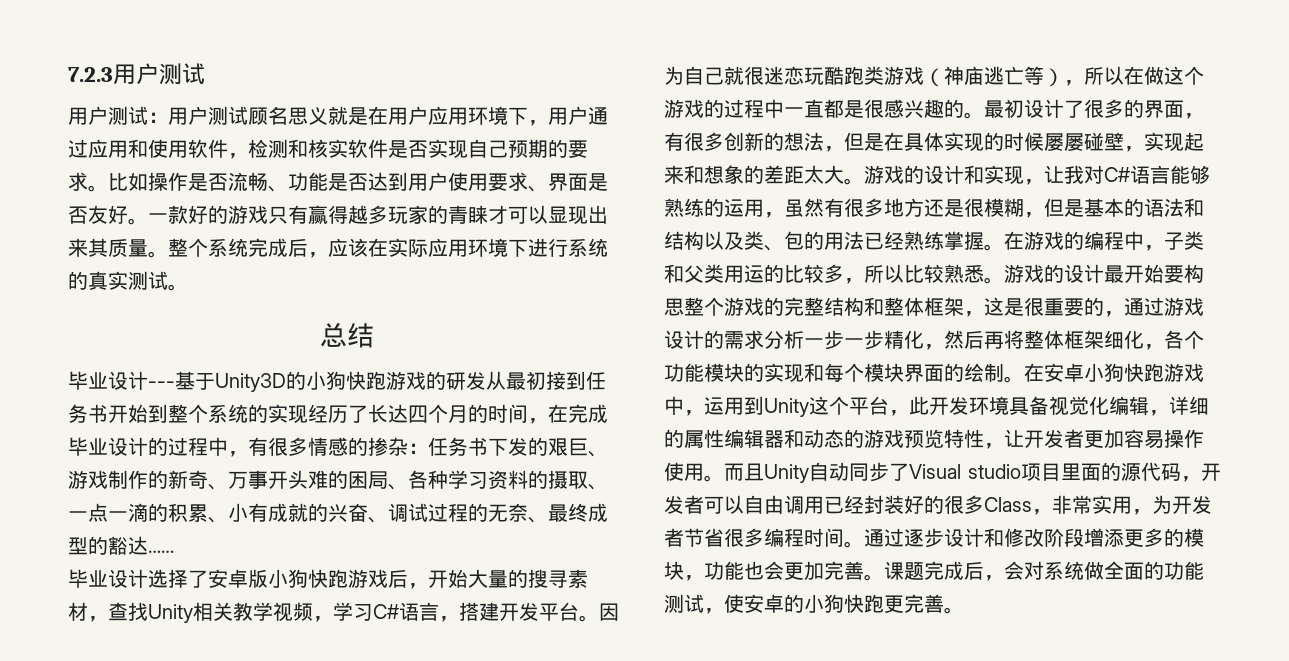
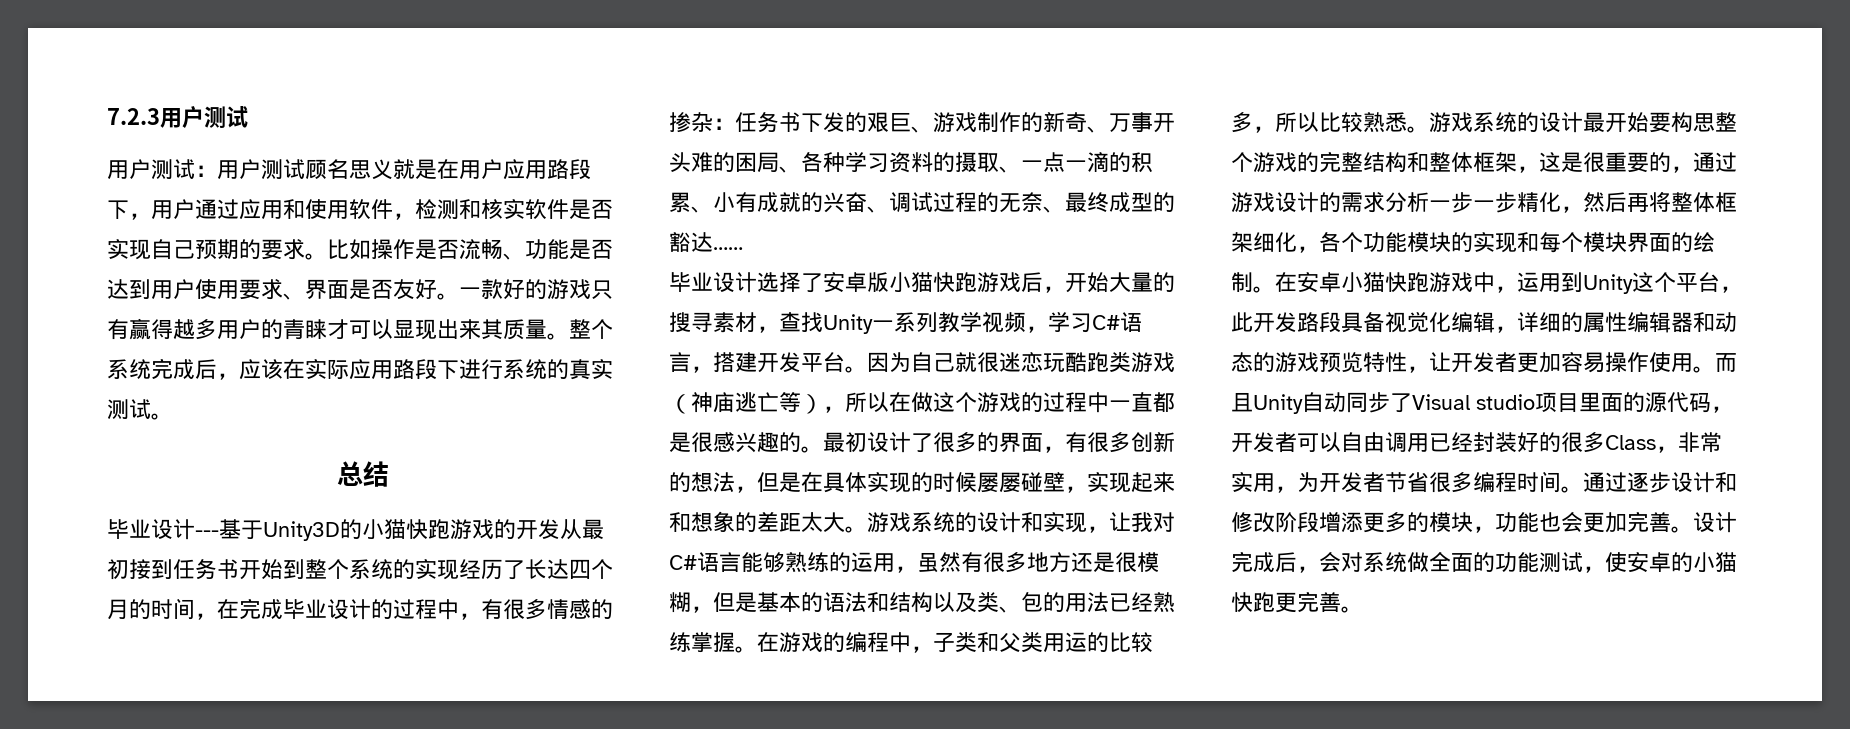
[468,106,508,125] 环境 -> [547,159,591,180] 路段
[388,205,428,224] 玩家 -> [217,319,261,339] 用户
[468,238,508,257] 环境 -> [393,359,437,380] 路段
[326,371,346,390] 狗 -> [384,519,406,539] 猫
[446,372,466,390] 研 -> [516,520,538,540] 开
[288,569,308,588] 狗 -> [911,272,933,292] 猫
[193,602,233,621] 相关 -> [872,312,938,332] 一系列
(904, 174) none -> [911,512,955,532] 系统
(1044, 273) none -> [1473,112,1517,132] 系统
[1104,363,1124,382] 狗 -> [1363,272,1385,292] 猫
[969,396,1009,415] 环境 -> [1297,312,1341,333] 路段
[884,561,924,580] 课题 -> [1693,512,1737,533] 设计
[824,594,844,613] 狗 -> [1715,552,1737,572] 猫

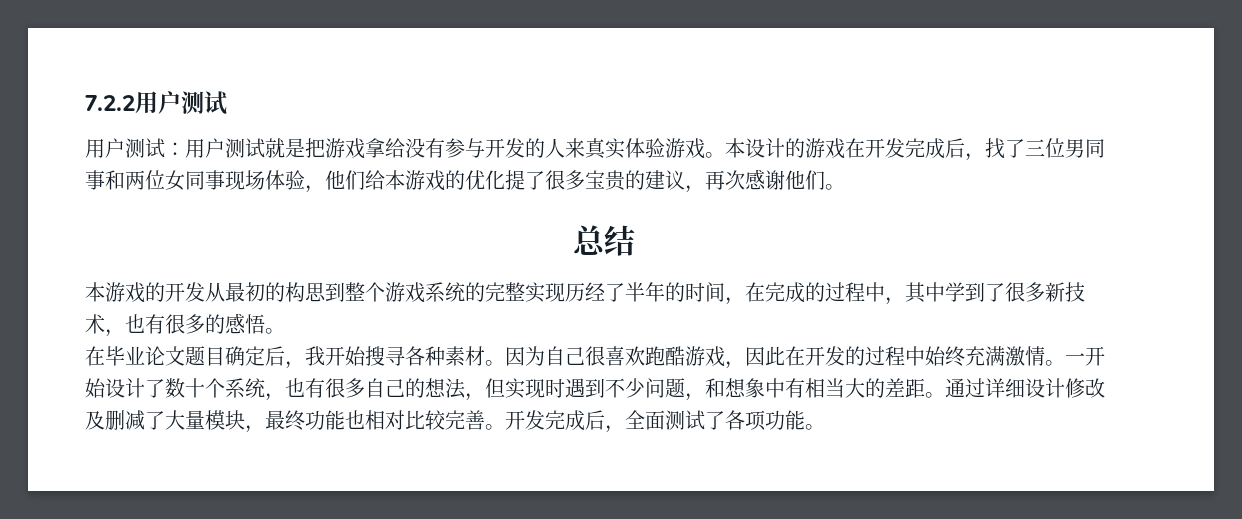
[107,108,160,125] 7.2.3 -> [85,95,135,111] 7.2.2
[305,159,591,180] [107,199,613,220] [107,239,613,260] [107,279,613,300] [107,318,613,340] [107,358,613,380] [107,399,173,420] [337,461,389,487] [107,519,604,541] [107,559,613,580] [107,599,129,620] 顾名思义就是在用户应用路段下，用户通过应用和使用软件，检测和核实软件是否实现自己预期的要求。比如操作是否流畅、功能是否达到用户使用要求、界面是否友好。一款好的游戏只有赢得越多用户的青睐才可以显现出来其质量。整个系统完成后，应该在实际应用路段下进行系统的真实测试。 // 总结 // 毕业设计---基于Unity3D的小猫快跑游戏的开发从最初接到任务书开始到整个系统的实现经历了长达四个月 -> [265,138,1105,161] [85,169,845,193] [572,225,635,256] [85,282,665,303] 就是把游戏拿给没有参与开发的人来真实体验游戏。本设计的游戏在开发完成后，找了三位男同事和两位女同事现场体验，他们给本游戏的优化提了很多宝贵的建议，再次感谢他们。 // 总结 // 本游戏的开发从最初的构思到整个游戏系统的完整实现历经了半年
[283,599,371,620] 毕业设计 -> (805, 292) none
[481,599,613,620] [669,112,1175,133] [669,152,1153,173] [669,192,1175,213] [669,232,743,252] [669,272,1175,293] [669,312,1142,334] [669,352,1175,373] [669,392,1175,414] [669,432,1175,453] [669,472,1175,493] [669,511,1175,533] [669,552,1159,573] [669,592,1175,613] [669,632,1153,653] [1231,112,1737,133] [1231,151,1737,173] [1231,191,1737,213] [1231,232,1715,253] [1231,272,1742,294] [1231,312,1737,333] [1231,352,1737,373] [1231,392,1733,414] [1231,432,1722,453] [1231,471,1737,493] [1231,511,1737,533] [1231,551,1737,573] [1231,591,1341,613] 有很多情感的掺杂：任务书下发的艰巨、游戏制作的新奇、万事开头难的困局、各种学习资料的摄取、一点一滴的积累、小有成就的兴奋、调试过程的无奈、最终成型的豁达…… // 毕业设计选择了安卓版小猫快跑游戏后，开始大量的搜寻素材，查找Unity一系列教学视频，学习C#语言，搭建开发平台。因为自己就很迷恋玩酷跑类游戏（神庙逃亡等），所以在做这个游戏的过程中一直都是很感兴趣的。最初设计了很多的界面，有很多创新的想法，但是在具体实现的时候屡屡碰壁，实现起来和想象的差距太大。游戏系统的设计和实现，让我对C#语言能够熟练的运用，虽然有很多地方还是很模糊，但是基本的语法和结构以及类、包的用法已经熟练掌握。在游戏的编程中，子类和父类用运的比较多，所以比较熟悉。游戏系统的设计最开始要构思整个游戏的完整结构和整体框架，这是很重要的，通过游戏设计的需求分析一步一步精化，然后再将整体框架细化，各个功能模块的实现和每个模块界面的绘制。在安卓小猫快跑游戏中，运用到Unity这个平台，此开发路段具备视觉化编辑，详细的属性编辑器和动态的游戏预览特性，让开发者更加容易操作使用。而且Unity自动同步了Visual studio项目里面的源代码，开发者可以自由调用已经封装好的很多Class，非常实用，为开发者节省很多编程时间。通过逐步设计和修改阶段增添更多的模块，功能也会更加完善。设计完成后，会对系统做全面的功能测试，使安卓的小猫快跑更完善 -> [905,282,1085,303] [85,313,285,337] [85,346,1105,369] [85,378,1105,401] [85,410,805,433] 其中学到了很多新技术，也有很多的感悟。 // 在毕业论文题目确定后，我开始搜寻各种素材。因为自己很喜欢跑酷游戏，因此在开发的过程中始终充满激情。一开始设计了数十个系统，也有很多自己的想法，但实现时遇到不少问题，和想象中有相当大的差距。通过详细设计修改及删减了大量模块，最终功能也相对比较完善。开发完成后，全面测试了各项功能

